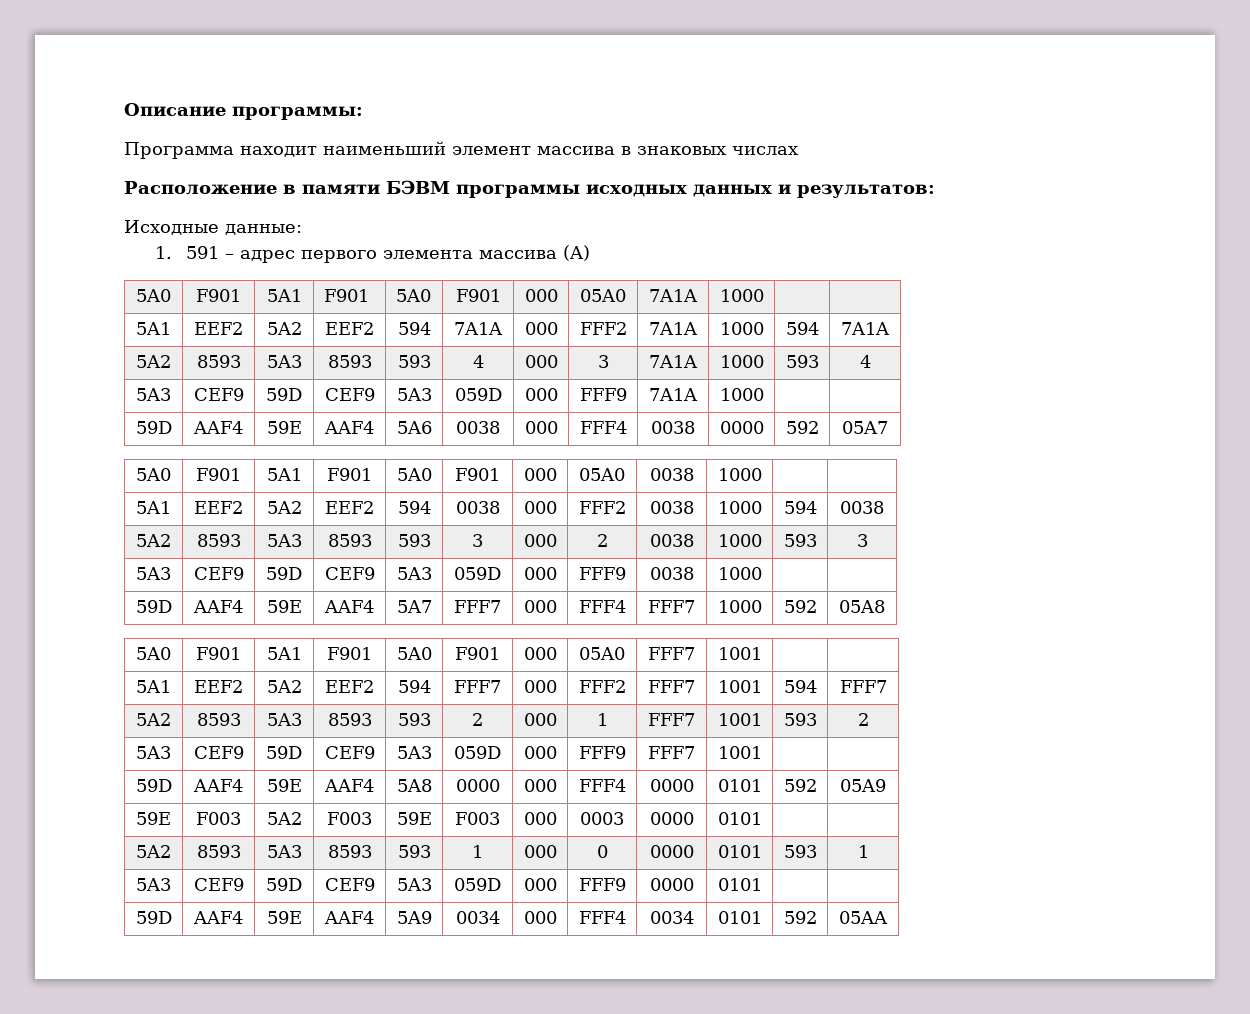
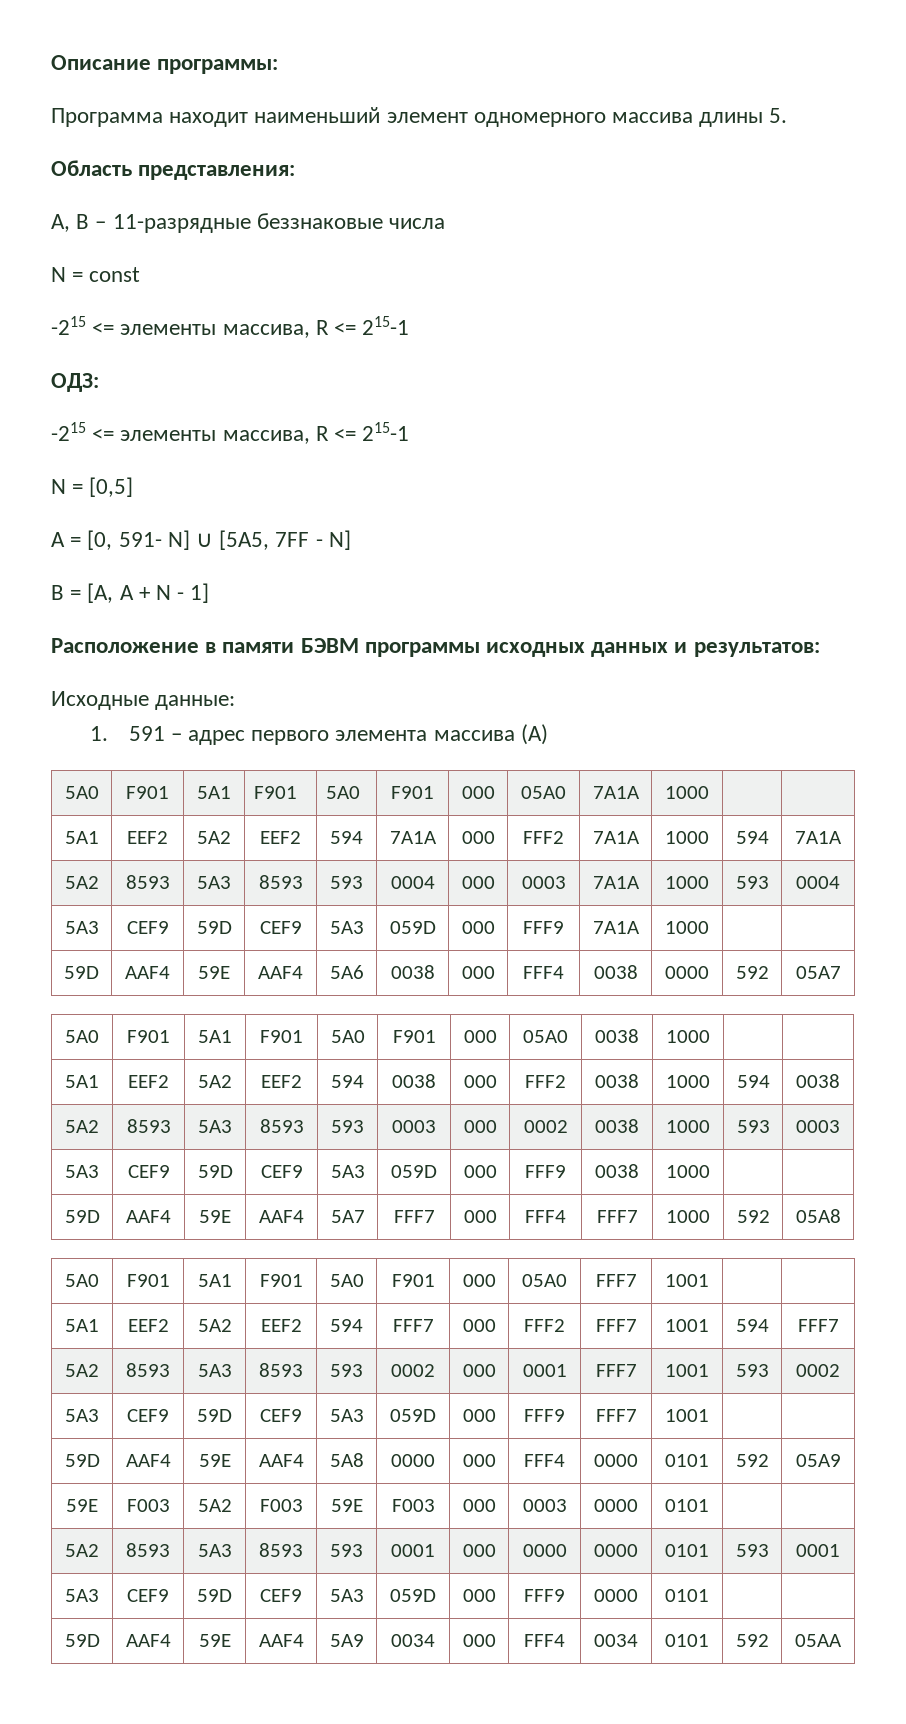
[537,146,798,155] массива в знаковых числах -> [473,108,788,127] [51,160,296,180] [51,213,446,233] [51,267,141,282] [51,316,410,338] [51,373,99,392] [51,422,410,444] [51,477,134,497] [51,530,351,550] [51,583,210,603] одномерного массива длины 5. // Область представления: // A, B – 11-разрядные беззнаковые числа // N = const // -215 <= элементы массива, R <= 215-1 // ОДЗ: // -215 <= элементы массива, R <= 215-1 // N = [0,5] // A = [0, 591- N] ∪ [5A5, 7FF - N] // B = [A, A + N - 1]
[472,355,484,368] [524,355,558,368] [597,355,609,368] 4 | 000 | 3 -> [390,876,435,889] [461,876,495,889] [521,876,566,889] 0004 | 000 | 0003
[859,355,871,368] 4 -> [796,876,840,889] 0004
[472,534,483,547] [523,534,557,547] [596,534,608,547] 3 | 000 | 2 -> [392,1120,436,1133] [463,1120,497,1133] [523,1120,568,1133] 0003 | 000 | 0002
[856,534,868,547] 3 -> [796,1120,840,1133] 0003
[472,713,483,726] [523,713,557,726] [596,713,608,726] 2 | 000 | 1 -> [391,1364,435,1377] [462,1364,496,1377] [522,1364,567,1377] 0002 | 000 | 0001
[857,713,869,726] 2 -> [796,1364,840,1377] 0002
[472,845,483,858] [523,845,557,858] [596,845,608,858] 1 | 000 | 0 -> [391,1544,435,1557] [462,1544,496,1557] [522,1544,567,1557] 0001 | 000 | 0000
[857,845,869,858] 1 -> [796,1544,840,1557] 0001

